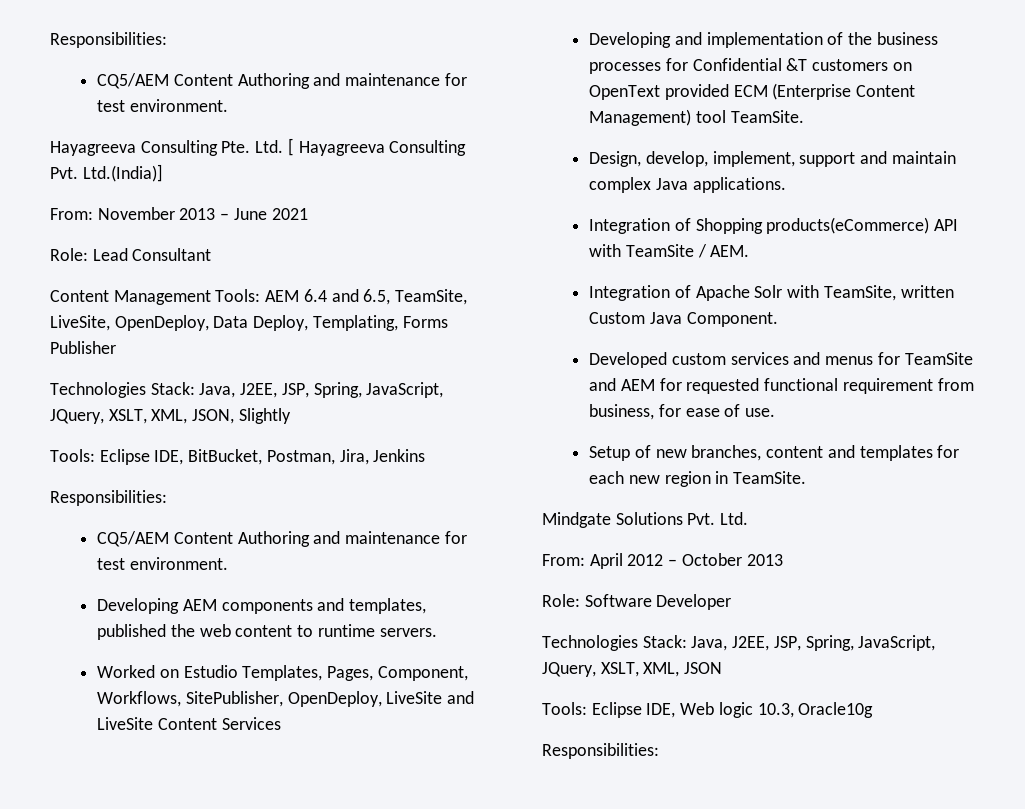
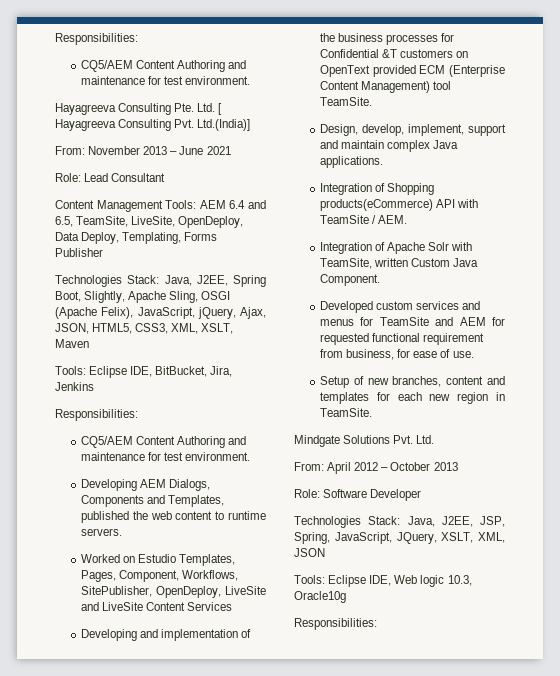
[281,382,444,398] [50,408,291,424] JSP, Spring, JavaScript, JQuery, XSLT, XML, JSON, Slightly -> [233,275,266,287] [55,291,231,303] [55,307,266,319] [55,323,234,334] [55,339,89,348] Spring Boot, Slightly, Apache Sling, OSGI (Apache Felix), JavaScript, jQuery, Ajax, JSON, HTML5, CSS3, XML, XSLT, Maven
[266,450,335,465] Postman, -> (208, 371) none
[221,598,427,614] components and templates, -> [169,479,211,491] [81,495,225,507] Dialogs, Components and Templates,

